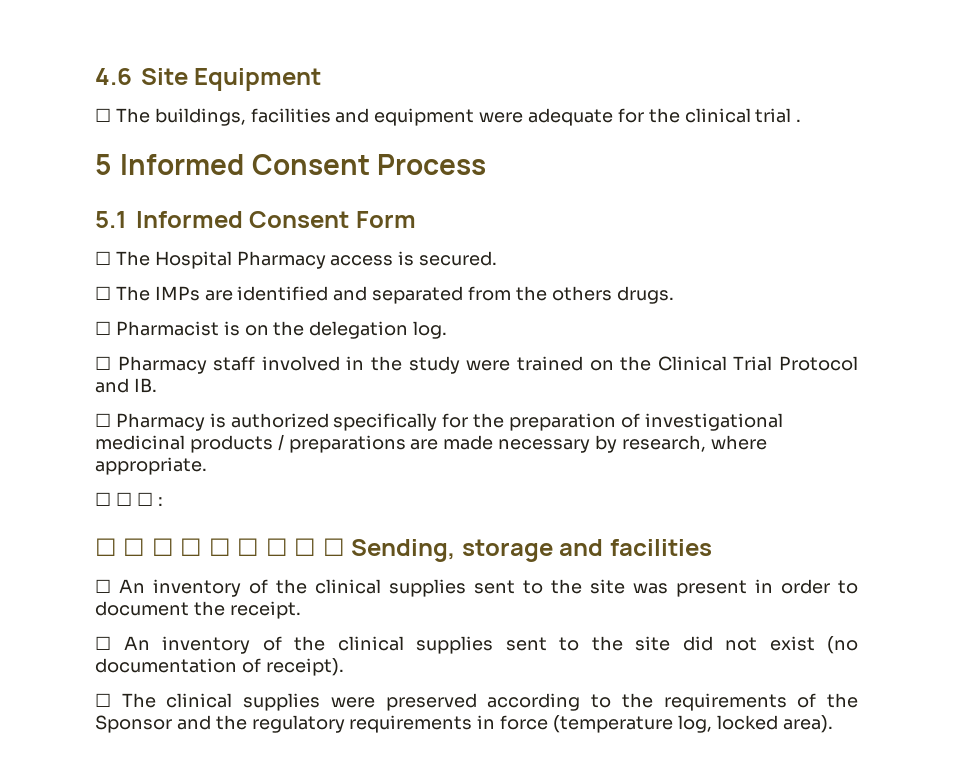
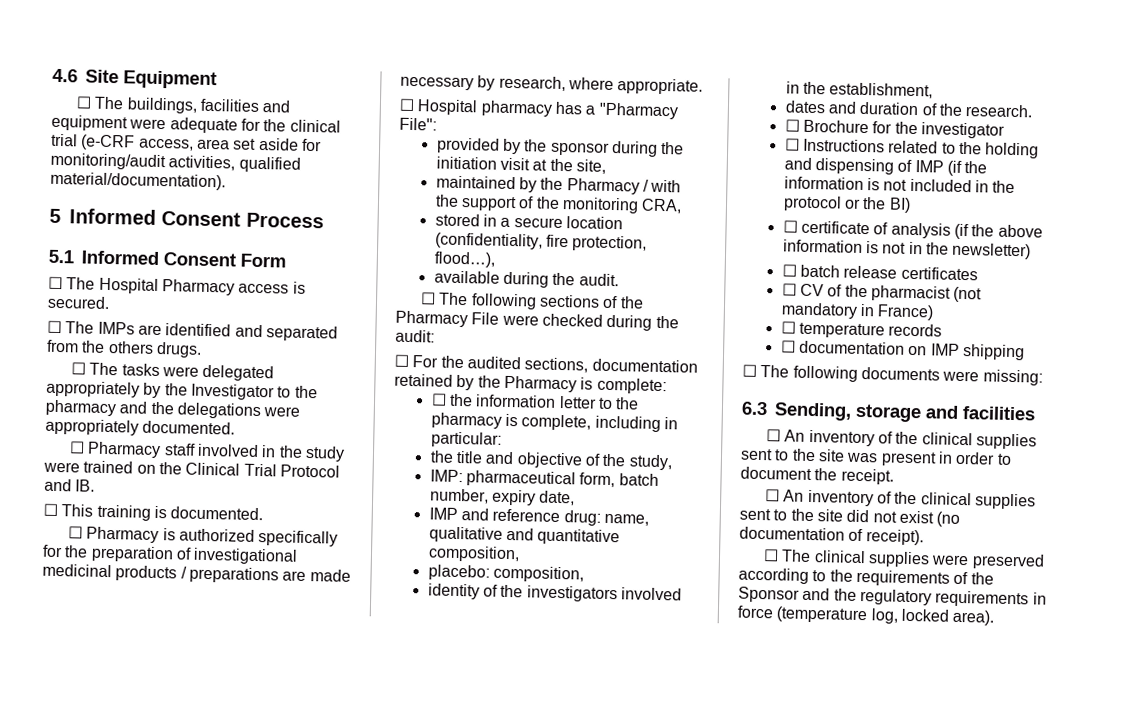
[796,119,802,122] . -> [80,134,322,152] [50,152,301,173] [50,171,226,191] (e-CRF access, area set aside for monitoring/audit activities, qualified material/documentation).
[115,321,448,339] Pharmacist is on the delegation log. -> [89,362,275,382] [46,380,318,401] [45,399,301,420] [45,418,236,436] The tasks were delegated appropriately by the Investigator to the pharmacy and the delegations were appropriately documented.
(157, 385) none -> [43,503,264,521] // ☐ This training is documented.
[115,492,163,506] [95,538,345,556] ☐ ☐ : // ☐ ☐ ☐ ☐ ☐ ☐ ☐ ☐ ☐ -> [417,99,679,120] [399,117,437,131] [435,137,685,157] [435,156,607,174] [435,175,682,195] [434,194,683,214] [434,213,624,230] [434,232,648,252] [433,251,496,268] [433,270,619,288] [419,292,644,310] [395,310,679,331] [395,329,435,343] [394,354,698,373] [394,373,667,395] [430,393,640,410] [430,412,679,433] [430,431,502,448] [429,450,673,471] [429,469,659,488] [429,488,576,506] [428,507,650,526] [428,526,621,546] [427,545,520,563] [427,564,585,583] [427,583,683,603] [785,81,934,99] [784,100,1034,118] [784,119,1006,139] [784,138,1040,159] [783,157,988,176] [783,176,1016,194] [782,195,911,213] [782,220,1043,240] [782,239,1032,260] [781,264,978,281] [781,283,983,303] [780,302,935,321] [780,321,943,339] [780,340,1026,361] [742,364,1043,386] [741,401,768,416] Hospital pharmacy has a "Pharmacy File": // provided by the sponsor during the initiation visit at the site, // maintained by the Pharmacy / with the support of the monitoring CRA, // stored in a secure location (confidentiality, fire protection, flood…), // available during the audit. // ☐ The following sections of the Pharmacy File were checked during the audit: // ☐ For the audited sections, documentation retained by the Pharmacy is complete: // ☐ the information letter to the pharmacy is complete, including in particular: // the title and objective of the study, // IMP: pharmaceutical form, batch number, expiry date, // IMP and reference drug: name, qualitative and quantitative composition, // placebo: composition, // identity of the investigators involved in the establishment, // dates and duration of the research. // ☐ Brochure for the investigator // ☐ Instructions related to the holding and dispensing of IMP (if the information is not included in the protocol or the BI) // ☐ certificate of analysis (if the above information is not in the newsletter) // ☐ batch release certificates // ☐ CV of the pharmacist (not mandatory in France) // ☐ temperature records // ☐ documentation on IMP shipping // ☐ The following documents were missing: // 6.3

